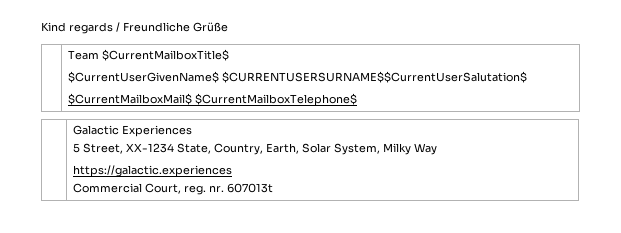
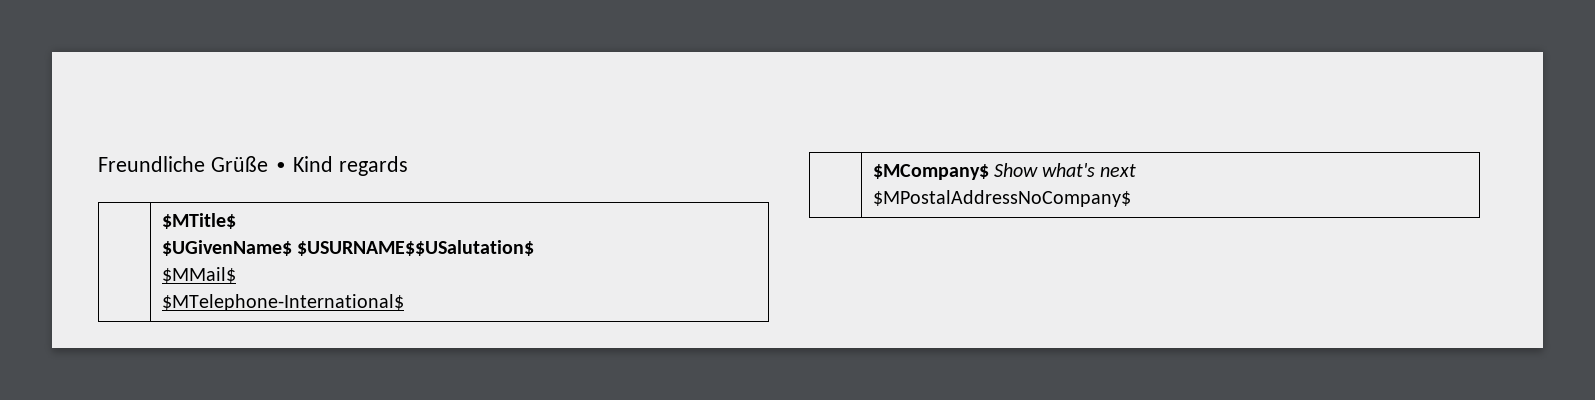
(41, 27) none -> [98,156,288,172] Freundliche Grüße ∙
[116,22,228,32] [67,49,229,61] [67,71,527,83] [67,93,357,106] [72,125,192,137] [72,143,437,155] [72,165,232,177] [72,183,273,195] / Freundliche Grüße // | Team $CurrentMailboxTitle$ // $CurrentUserGivenName$ $CURRENTUSERSURNAME$$CurrentUserSalutation$ // $CurrentMailboxMail$ $CurrentMailboxTelephone$ // | Galactic Experiences // 5 Street, XX-1234 State, Country, Earth, Solar System, Milky Way // https://galactic.experiences // Commercial Court, reg. nr. 607013t -> [161,213,236,229] [161,240,534,256] [161,267,236,283] [161,294,404,311] [872,163,1137,180] [872,190,1131,207] // | $MTitle$ // $UGivenName$ $USURNAME$$USalutation$ // $MMail$ // $MTelephone-International$ // | $MCompany$ Show what's next // $MPostalAddressNoCompany$

